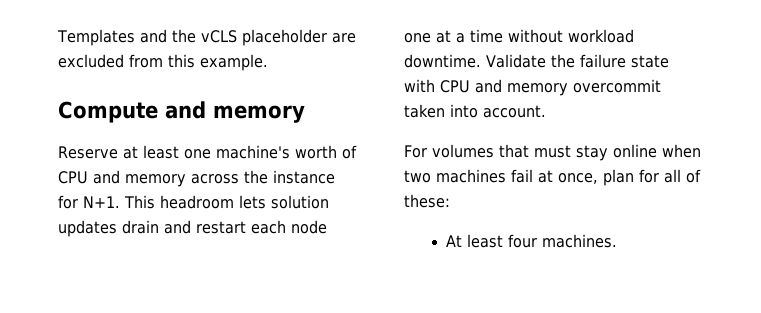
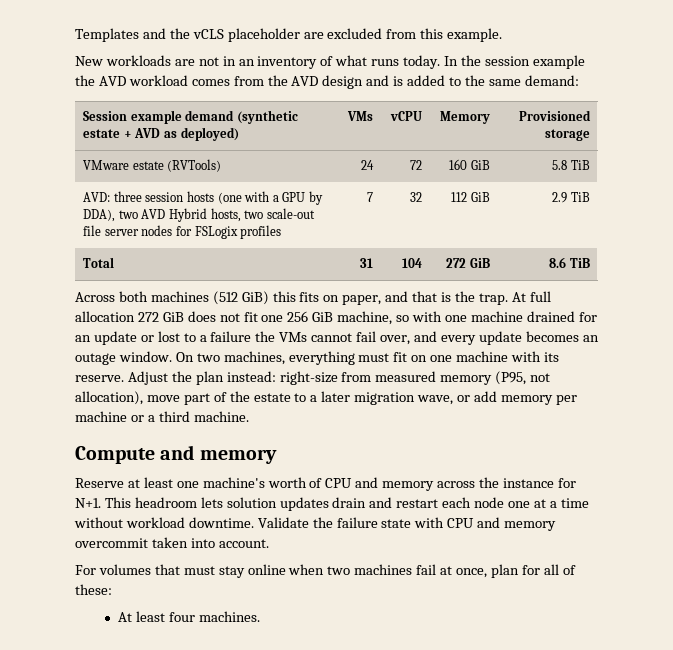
(268, 62) none -> [75,55,585,69] [75,75,579,89] [83,110,299,124] [83,127,239,141] [346,111,373,121] [389,111,422,121] [439,111,490,124] [518,110,591,121] [544,129,590,141] [83,159,222,172] [360,160,374,170] [409,160,422,170] [449,159,490,170] [552,160,590,170] [83,191,323,205] [83,208,315,222] [83,225,282,239] [366,192,373,202] [409,192,422,202] [451,192,490,202] [552,192,590,203] [83,257,115,268] [359,258,373,268] [401,258,422,268] [446,258,490,268] [549,257,590,268] [75,291,551,305] [75,311,597,325] [75,331,599,345] [75,351,559,365] [75,371,551,385] [75,391,577,405] [75,411,249,422] // New workloads are not in an inventory of what runs today. In the session example the AVD workload comes from the AVD design and is added to the same demand: // Session example demand (synthetic estate + AVD as deployed) | VMs | vCPU | Memory | Provisioned storage // VMware estate (RVTools) | 24 | 72 | 160 GiB | 5.8 TiB // AVD: three session hosts (one with a GPU by DDA), two AVD Hybrid hosts, two scale-out file server nodes for FSLogix profiles | 7 | 32 | 112 GiB | 2.9 TiB // Total | 31 | 104 | 272 GiB | 8.6 TiB // Across both machines (512 GiB) this fits on paper, and that is the trap. At full allocation 272 GiB does not fit one 256 GiB machine, so with one machine drained for an update or lost to a failure the VMs cannot fail over, and every update becomes an outage window. On two machines, everything must fit on one machine with its reserve. Adjust the plan instead: right-size from measured memory (P95, not allocation), move part of the estate to a later migration wave, or add memory per machine or a third machine.

